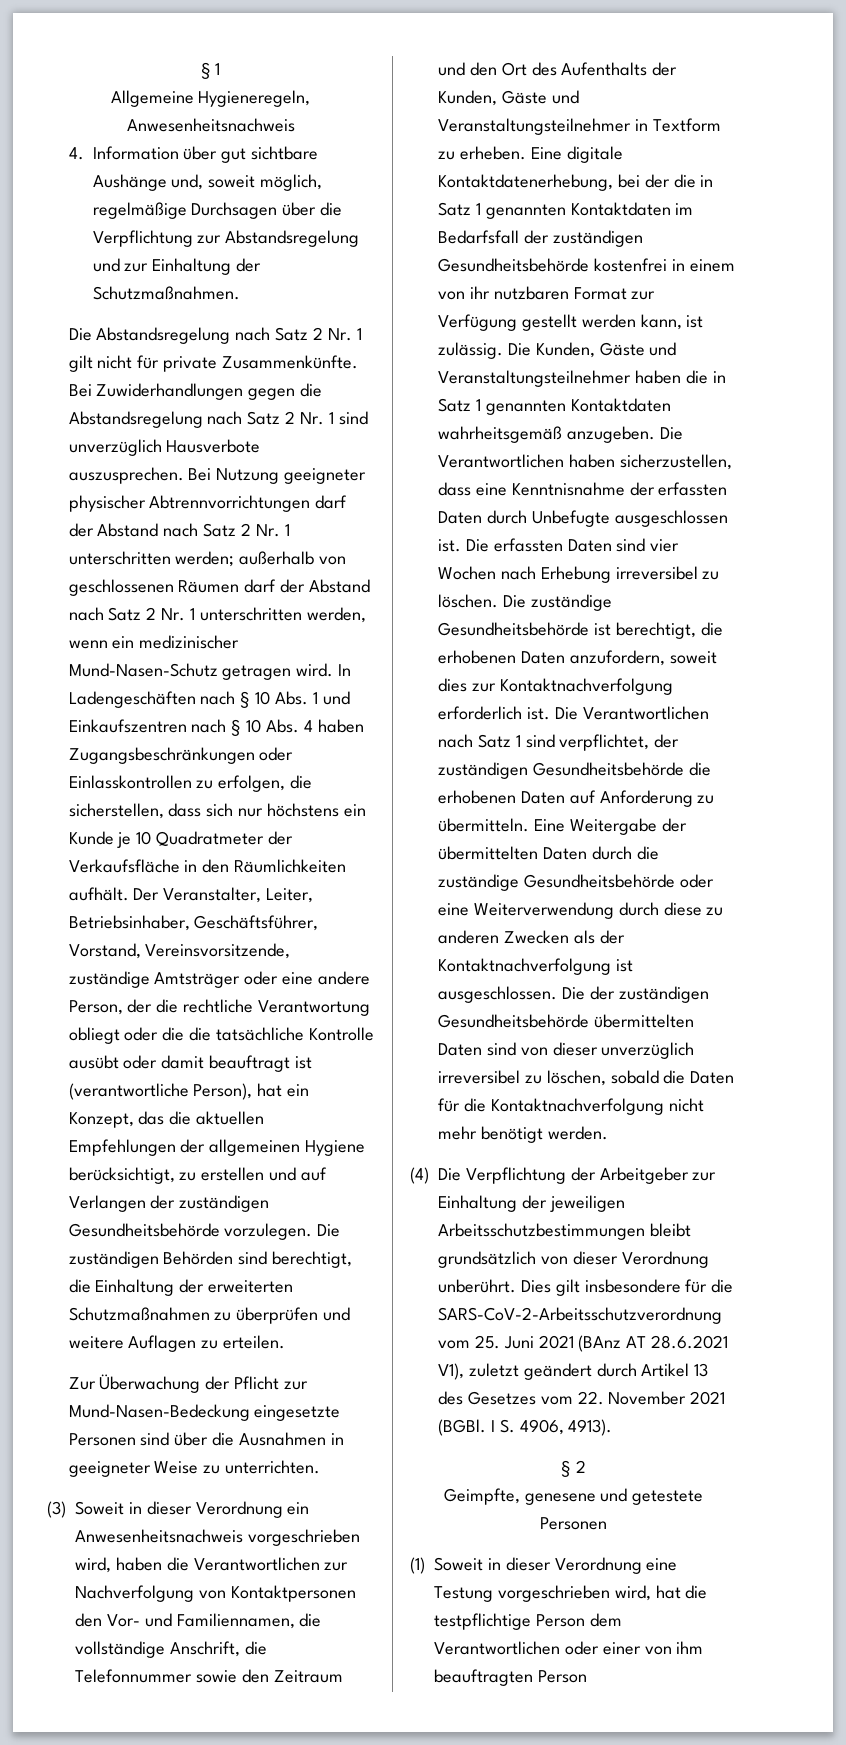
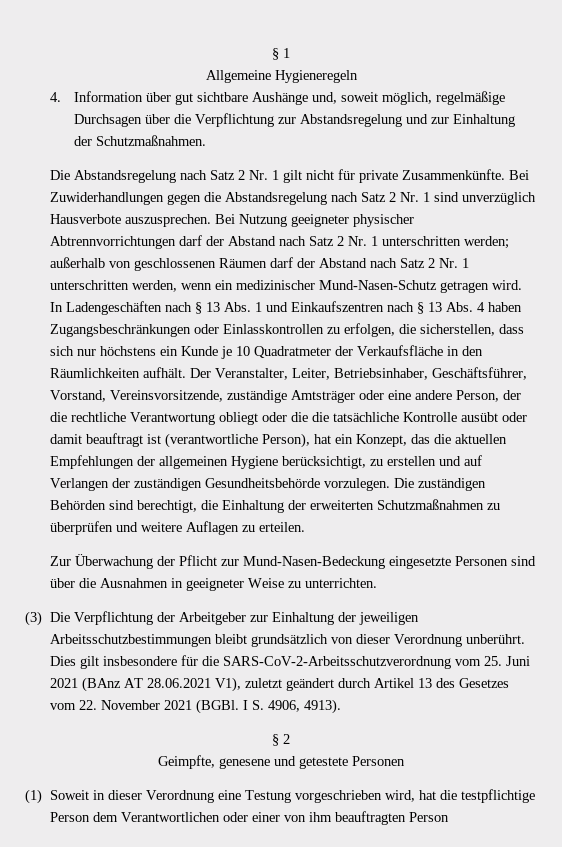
[198,90,311,107] [126,118,295,132] Hygieneregeln, Anwesenheitsnachweis -> [274,70,358,83] Hygieneregeln
[255,691,271,705] 10 -> [205,302,220,312] 13
[246,719,262,733] 10 -> [427,302,442,312] 13
[75,1501,310,1518] [75,1529,360,1546] [75,1557,349,1573] [75,1585,356,1602] [75,1613,322,1629] [75,1641,267,1658] [75,1669,343,1683] [438,62,678,76] [438,90,579,106] [438,118,721,135] [438,146,623,163] [438,174,714,191] [438,202,694,219] [438,230,643,247] [438,258,735,272] [438,286,656,300] [438,314,704,331] [438,342,677,359] [438,370,726,387] [438,398,671,415] [438,426,683,443] [438,454,732,470] [438,482,728,496] [438,510,728,527] [438,538,680,552] [438,566,720,583] [438,594,612,611] [438,622,723,639] [438,650,717,666] [438,678,673,695] [438,706,709,720] [438,734,680,751] [438,762,711,779] [438,790,715,807] [438,818,687,835] [438,846,659,860] [438,874,714,891] [438,902,724,919] [438,930,625,944] [438,958,633,975] [438,986,709,1003] [438,1014,694,1028] [438,1042,695,1059] [438,1070,735,1086] [438,1098,704,1115] [438,1126,608,1143] [410,1167,429,1184] Soweit in dieser Verordnung ein Anwesenheitsnachweis vorgeschrieben wird, haben die Verantwortlichen zur Nachverfolgung von Kontaktpersonen den Vor- und Familiennamen, die vollständige Anschrift, die Telefonnummer sowie den Zeitraum und den Ort des Aufenthalts der Kunden, Gäste und Veranstaltungsteilnehmer in Textform zu erheben. Eine digitale Kontaktdatenerhebung, bei der die in Satz 1 genannten Kontaktdaten im Bedarfsfall der zuständigen Gesundheitsbehörde kostenfrei in einem von ihr nutzbaren Format zur Verfügung gestellt werden kann, ist zulässig. Die Kunden, Gäste und Veranstaltungsteilnehmer haben die in Satz 1 genannten Kontaktdaten wahrheitsgemäß anzugeben. Die Verantwortlichen haben sicherzustellen, dass eine Kenntnisnahme der erfassten Daten durch Unbefugte ausgeschlossen ist. Die erfassten Daten sind vier Wochen nach Erhebung irreversibel zu löschen. Die zuständige Gesundheitsbehörde ist berechtigt, die erhobenen Daten anzufordern, soweit dies zur Kontaktnachverfolgung erforderlich ist. Die Verantwortlichen nach Satz 1 sind verpflichtet, der zuständigen Gesundheitsbehörde die erhobenen Daten auf Anforderung zu übermitteln. Eine Weitergabe der übermittelten Daten durch die zuständige Gesundheitsbehörde oder eine Weiterverwendung durch diese zu anderen Zwecken als der Kontaktnachverfolgung ist ausgeschlossen. Die der zuständigen Gesundheitsbehörde übermittelten Daten sind von dieser unverzüglich irreversibel zu löschen, sobald die Daten für die Kontaktnachverfolgung nicht mehr benötigt werden. // (4) -> (42, 618) none
[651,1335,729,1349] 28.6.2021 -> [146,678,211,688] 28.06.2021

